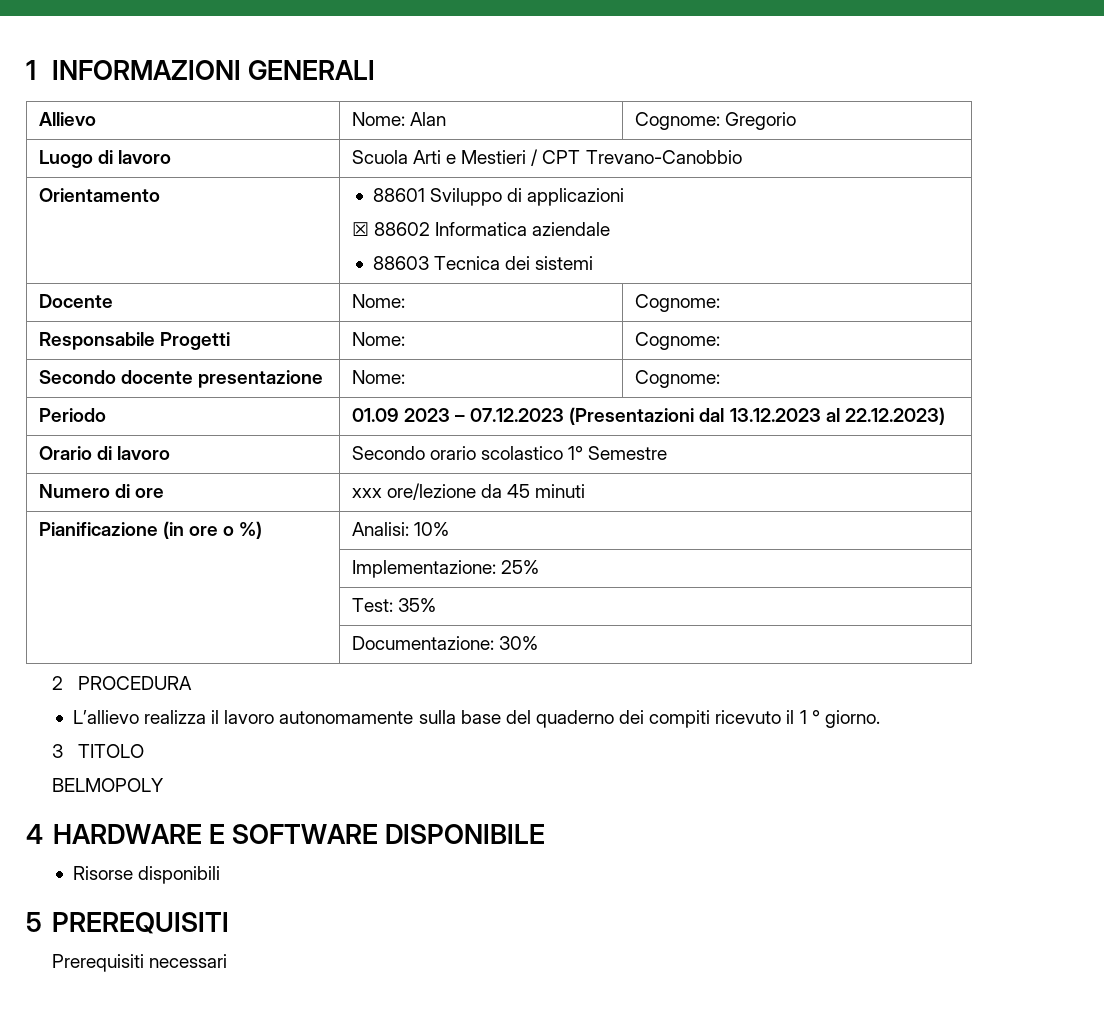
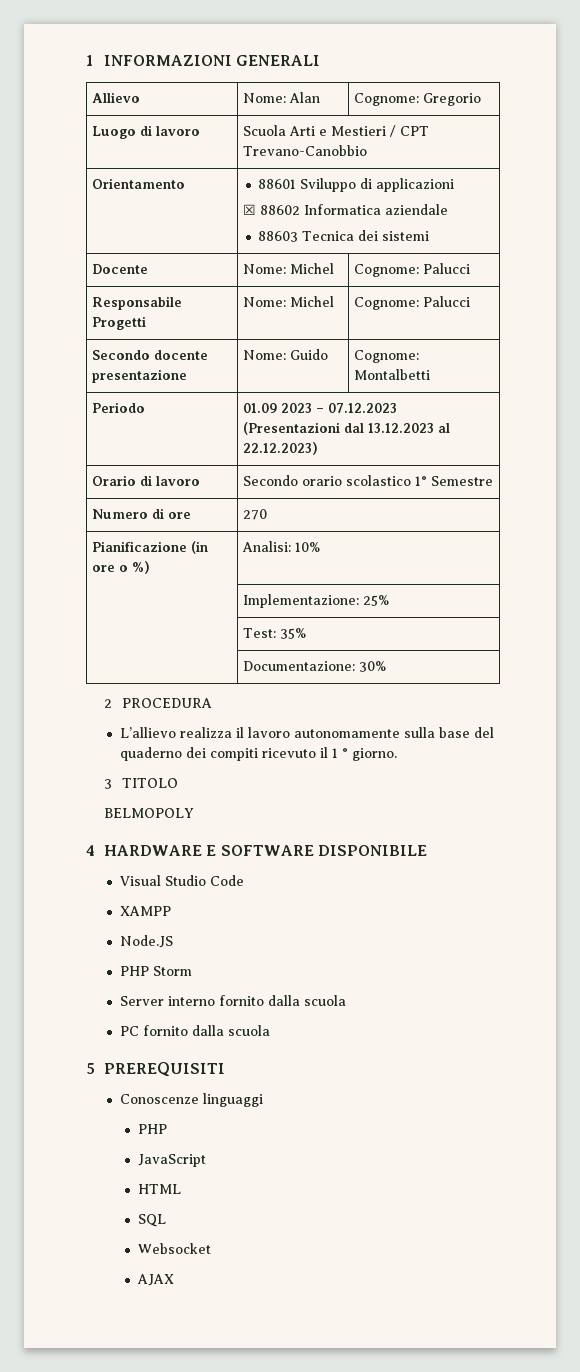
[634,294,720,312] | Cognome: -> [289,263,334,274] [353,263,470,277] Michel | Cognome: Palucci
[634,332,720,350] | Cognome: -> [289,296,334,307] [353,296,470,310] Michel | Cognome: Palucci
[634,370,720,388] | Cognome: -> [289,349,328,360] [353,350,419,363] [353,369,430,380] Guido | Cognome: Montalbetti
[351,483,586,500] xxx ore/lezione da 45 minuti -> [242,509,267,520] 270
[72,866,221,884] [26,912,229,934] [51,954,228,972] Risorse disponibili // 5 PREREQUISITI // Prerequisiti necessari -> [119,875,244,886] [119,906,171,916] [119,935,173,948] [119,966,192,976] [119,995,346,1006] [119,1025,270,1036] [86,1062,226,1077] [119,1093,263,1107] [137,1124,167,1134] [137,1154,206,1167] [137,1184,181,1194] [137,1214,166,1227] [137,1243,211,1254] [136,1274,174,1286] Visual Studio Code // XAMPP // Node.JS // PHP Storm // Server interno fornito dalla scuola // PC fornito dalla scuola // 5 PREREQUISITI // Conoscenze linguaggi // PHP // JavaScript // HTML // SQL // Websocket // AJAX

